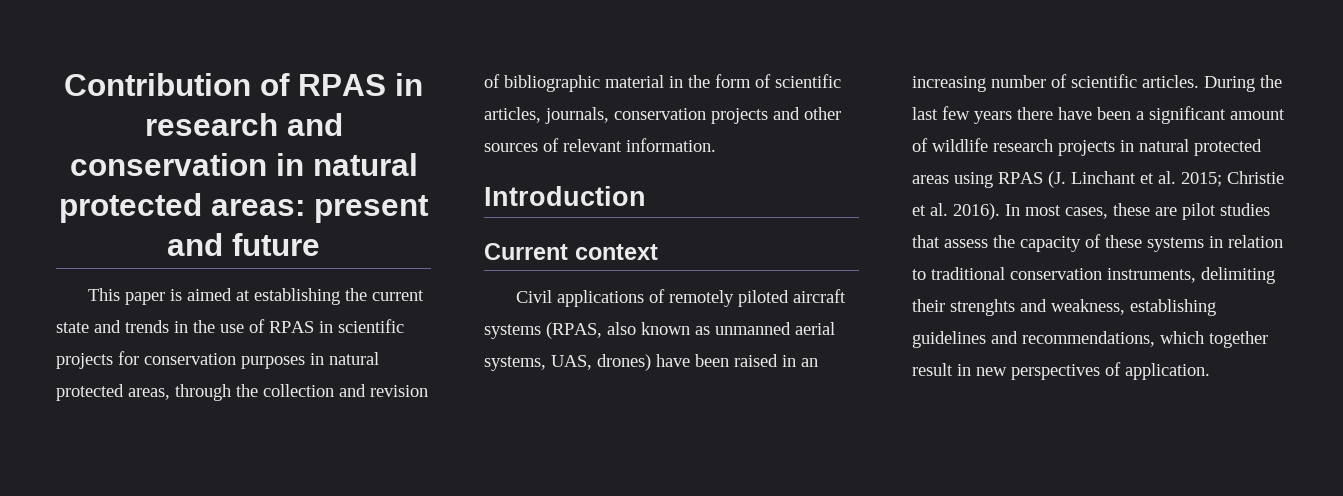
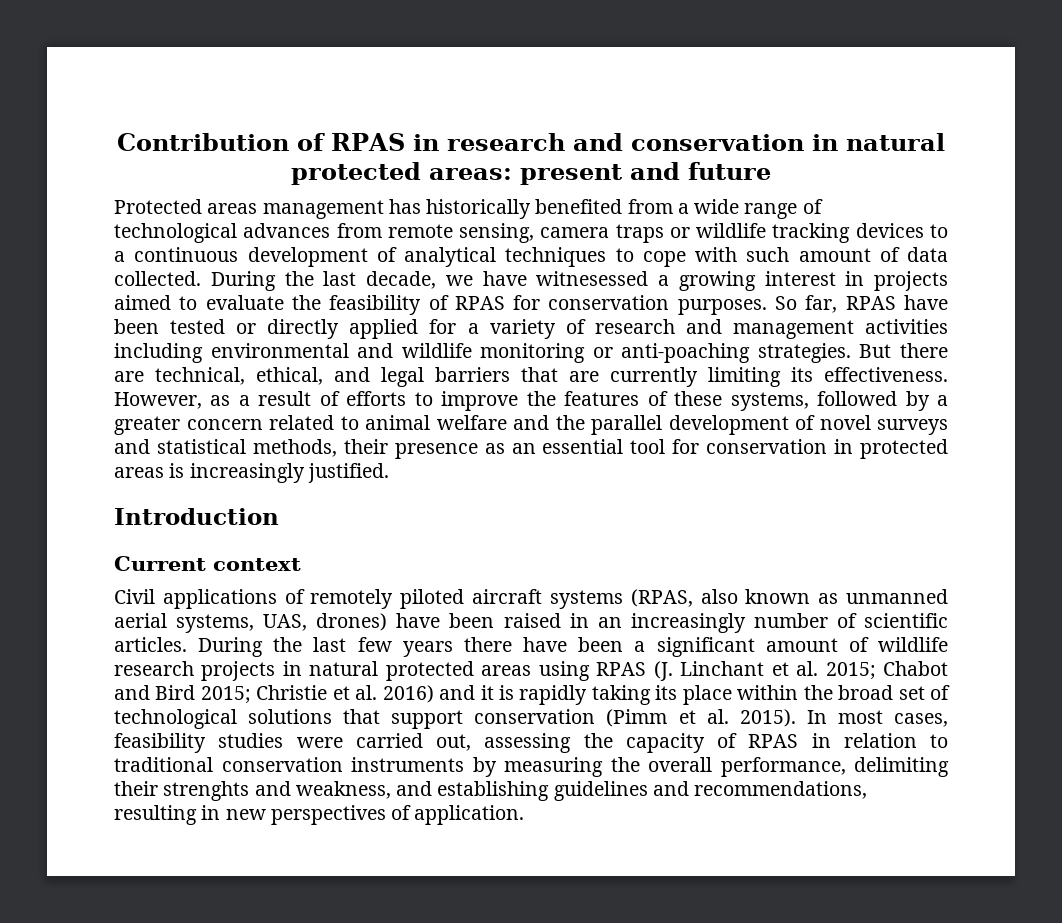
[87,288,424,305] [56,319,404,333] [56,351,379,369] [56,384,428,401] [484,74,841,92] [484,107,841,124] [484,138,716,152] This paper is aimed at establishing the current state and trends in the use of RPAS in scientific projects for conservation purposes in natural protected areas, through the collection and revision of bibliographic material in the form of scientific articles, journals, conservation projects and other sources of relevant information. -> [114,199,823,219] [114,223,948,243] [114,247,948,267] [114,271,948,291] [114,295,948,315] [114,319,948,339] [114,343,948,363] [114,367,948,387] [114,391,949,411] [114,415,948,435] [114,439,948,459] [114,463,389,483] Protected areas management has historically benefited from a wide range of technological advances from remote sensing, camera traps or wildlife tracking devices to a continuous development of analytical techniques to cope with such amount of data collected. During the last decade, we have witnesessed a growing interest in projects aimed to evaluate the feasibility of RPAS for conservation purposes. So far, RPAS have been tested or directly applied for a variety of research and management activities including environmental and wildlife monitoring or anti-poaching strategies. But there are technical, ethical, and legal barriers that are currently limiting its effectiveness. However, as a result of efforts to improve the features of these systems, followed by a greater concern related to animal welfare and the parallel development of novel surveys and statistical methods, their presence as an essential tool for conservation in protected areas is increasingly justified.
[912,76,986,92] increasing -> [630,613,746,633] increasingly
[1227,171,1284,184] [912,203,1270,220] [912,235,988,248] Christie et al. 2016). In most cases, these are pilot studies that assess -> [882,661,948,676] [114,685,951,705] [114,709,949,729] [114,733,572,753] Chabot and Bird 2015; Christie et al. 2016) and it is rapidly taking its place within the broad set of technological solutions that support conservation (Pimm et al. 2015). In most cases, feasibility studies were carried out, assessing
[1105,235,1204,252] these systems -> [748,734,799,748] RPAS
[1107,268,1196,283] instruments, -> [351,757,846,777] instruments by measuring the overall performance,
(1125, 307) none -> [396,781,433,796] and
[1160,331,1268,348] [912,363,953,376] which together result -> [114,805,197,825] resulting

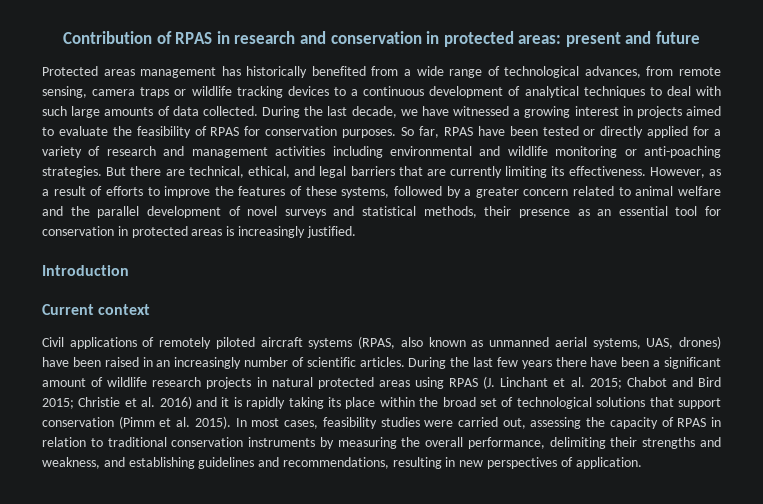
[845,133,945,151] natural -> (440, 37) none
[243,223,331,238] advances -> [584,66,641,78] advances,
[642,251,686,267] cope -> [666,86,691,96] deal
[798,248,871,262] amount -> [71,106,154,118] large amounts
[536,271,649,286] witnesessed -> [453,106,510,116] witnessed
[163,781,250,801] strenghts -> [642,437,696,449] strengths

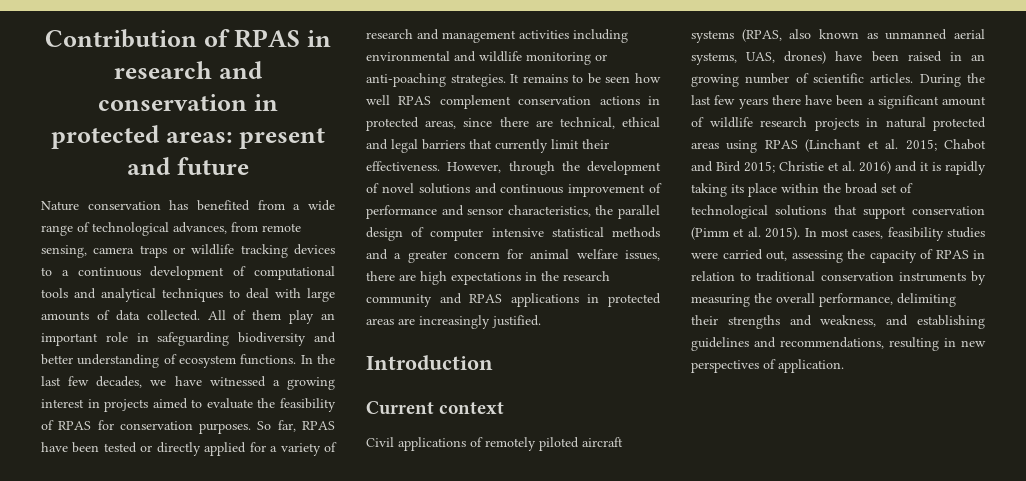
[42,66,308,78] Protected areas management has historically -> [41,200,189,211] Nature conservation has
(521, 91) none -> [254,266,335,280] [41,288,96,299] computational tools and
[42,106,67,116] such -> (301, 293) none
[262,106,397,118] During the last decade, -> [207,310,335,324] [41,332,336,346] [41,354,335,368] [41,376,143,388] All of them play an important role in safeguarding biodiversity and better understanding of ecosystem functions. In the last few decades,
[106,167,127,176] But -> [510,73,661,84] [366,95,660,109] [366,117,493,131] It remains to be seen how well RPAS complement conservation actions in protected areas, since
[247,166,290,178] ethical, -> [622,117,660,127] ethical
[426,166,721,178] [42,186,722,198] [42,206,721,218] [42,226,114,236] are currently limiting its effectiveness. However, as a result of efforts to improve the features of these systems, followed by a greater concern related to animal welfare and the parallel development of novel surveys and statistical methods, their presence as an essential tool for conservation -> [495,139,609,153] [366,161,661,175] [366,183,662,197] [366,205,660,219] [366,227,660,241] [366,249,660,263] [366,271,610,285] [366,293,579,307] currently limit their effectiveness. However, through the development of novel solutions and continuous improvement of performance and sensor characteristics, the parallel design of computer intensive statistical methods and a greater concern for animal welfare issues, there are high expectations in the research community and RPAS applications
[226,226,235,236] is -> [398,318,415,325] are
[174,357,242,369] increasingly -> [691,74,739,87] growing
[483,376,549,389] (J. Linchant -> [805,139,862,152] (Linchant

